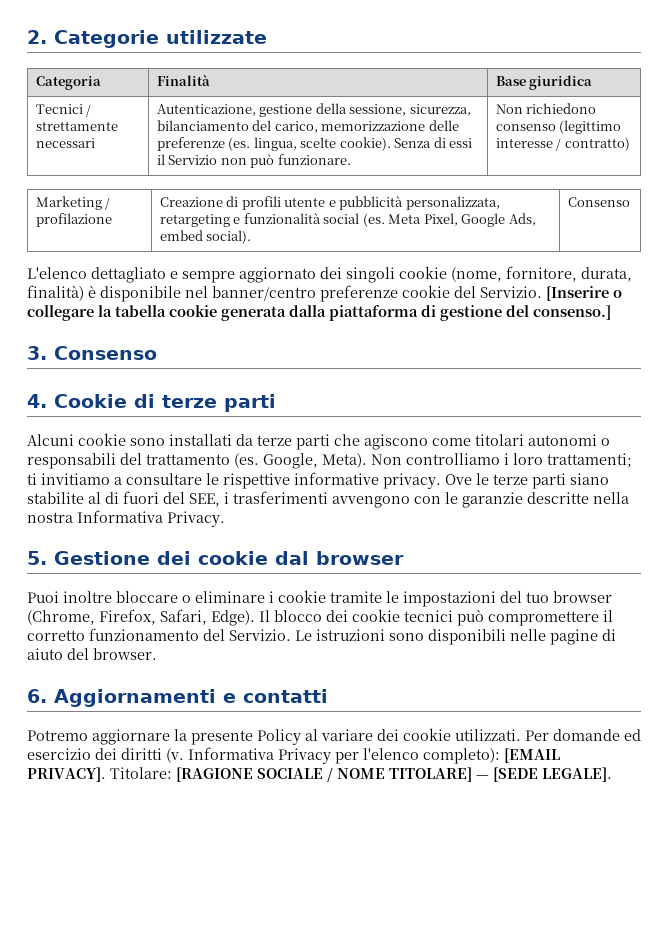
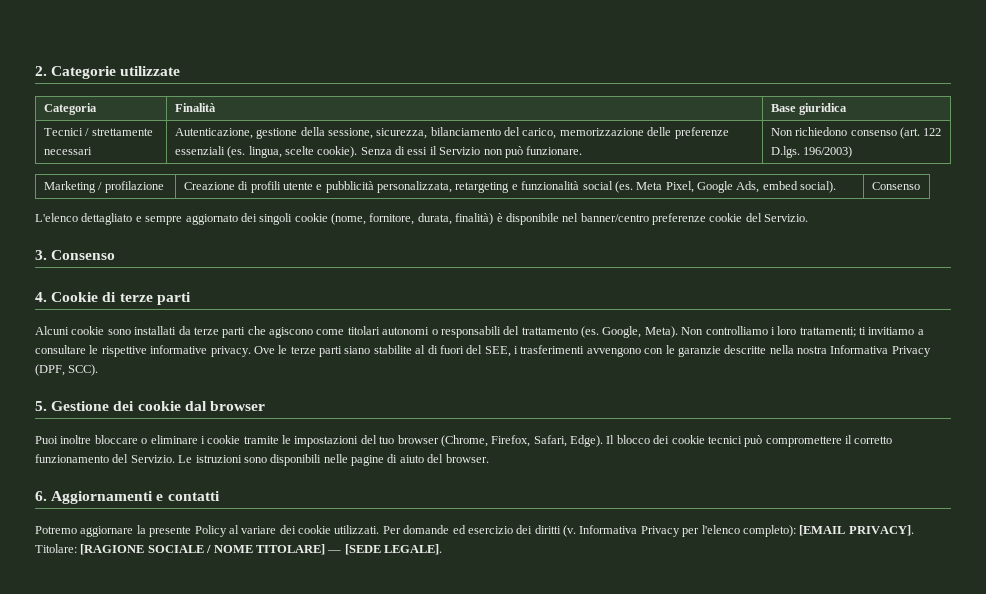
(225, 144) none -> [174,146,225,155] essenziali
[559,120,622,134] [495,137,630,151] (legittimo interesse / contratto) -> [899,127,942,139] [770,146,853,158] (art. 122 D.lgs. 196/2003)
[546,286,622,301] [27,305,611,321] [Inserire o collegare la tabella cookie generata dalla piattaforma di gestione del consenso.] -> (809, 218) none
[167,511,225,527] Privacy. -> [891,346,931,357] [35,364,99,376] Privacy (DPF, SCC).

